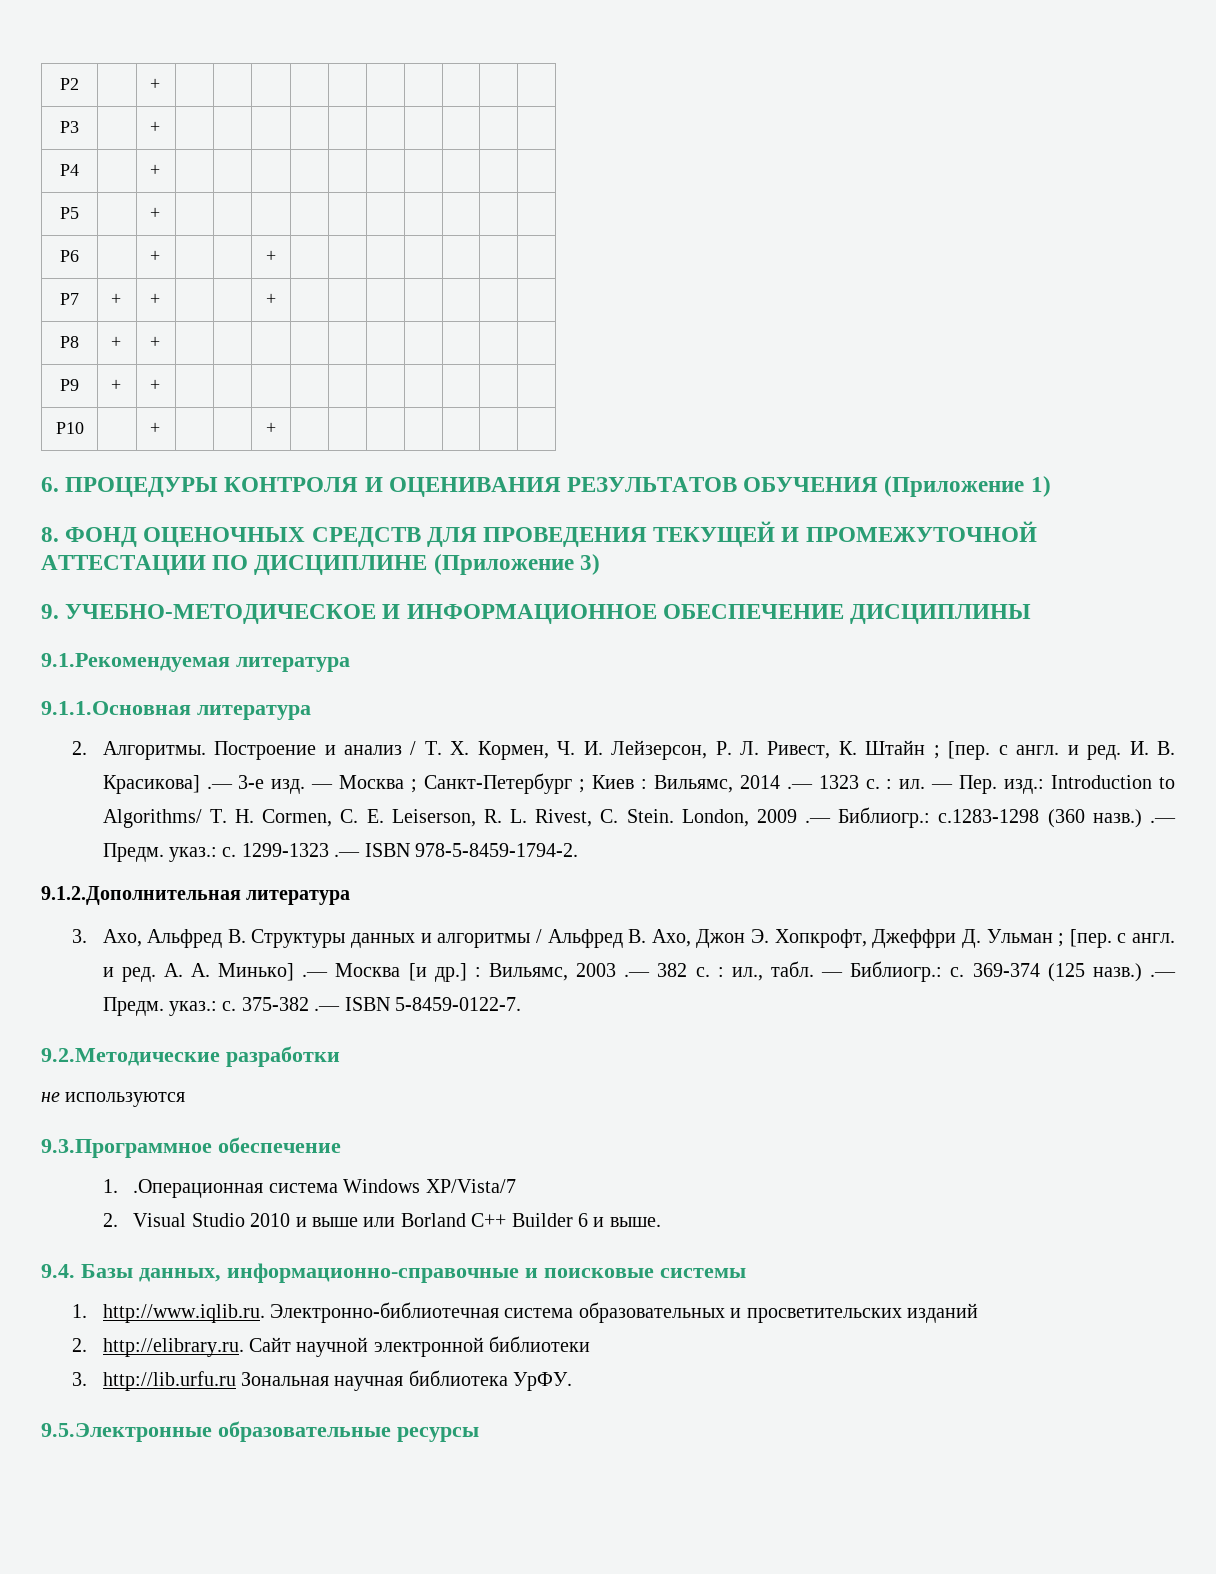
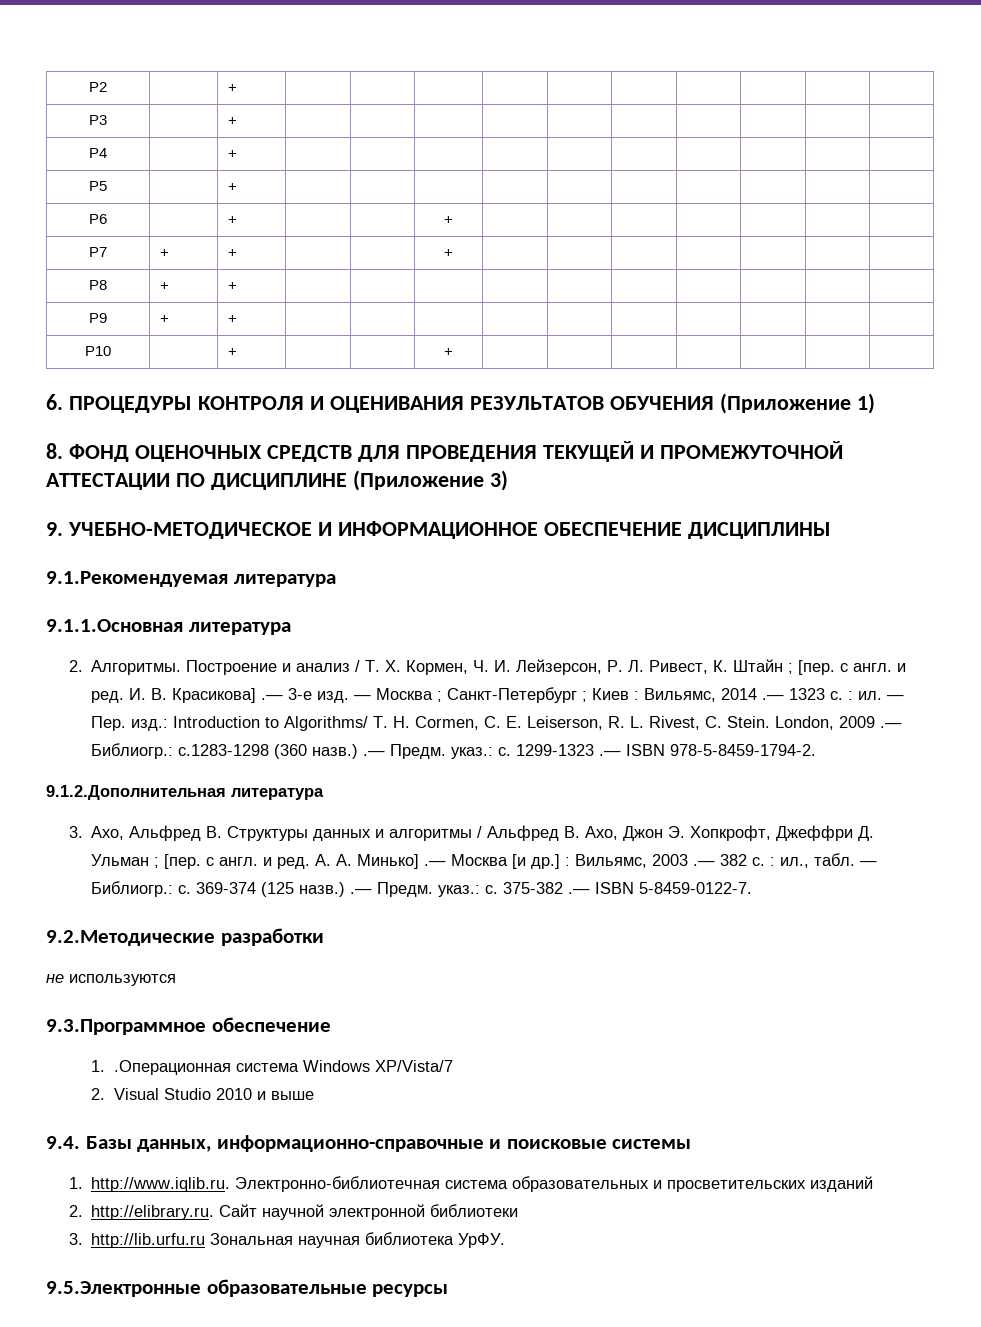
[363,1213,661,1227] или Borland C++ Builder 6 и выше. -> (314, 1095) none

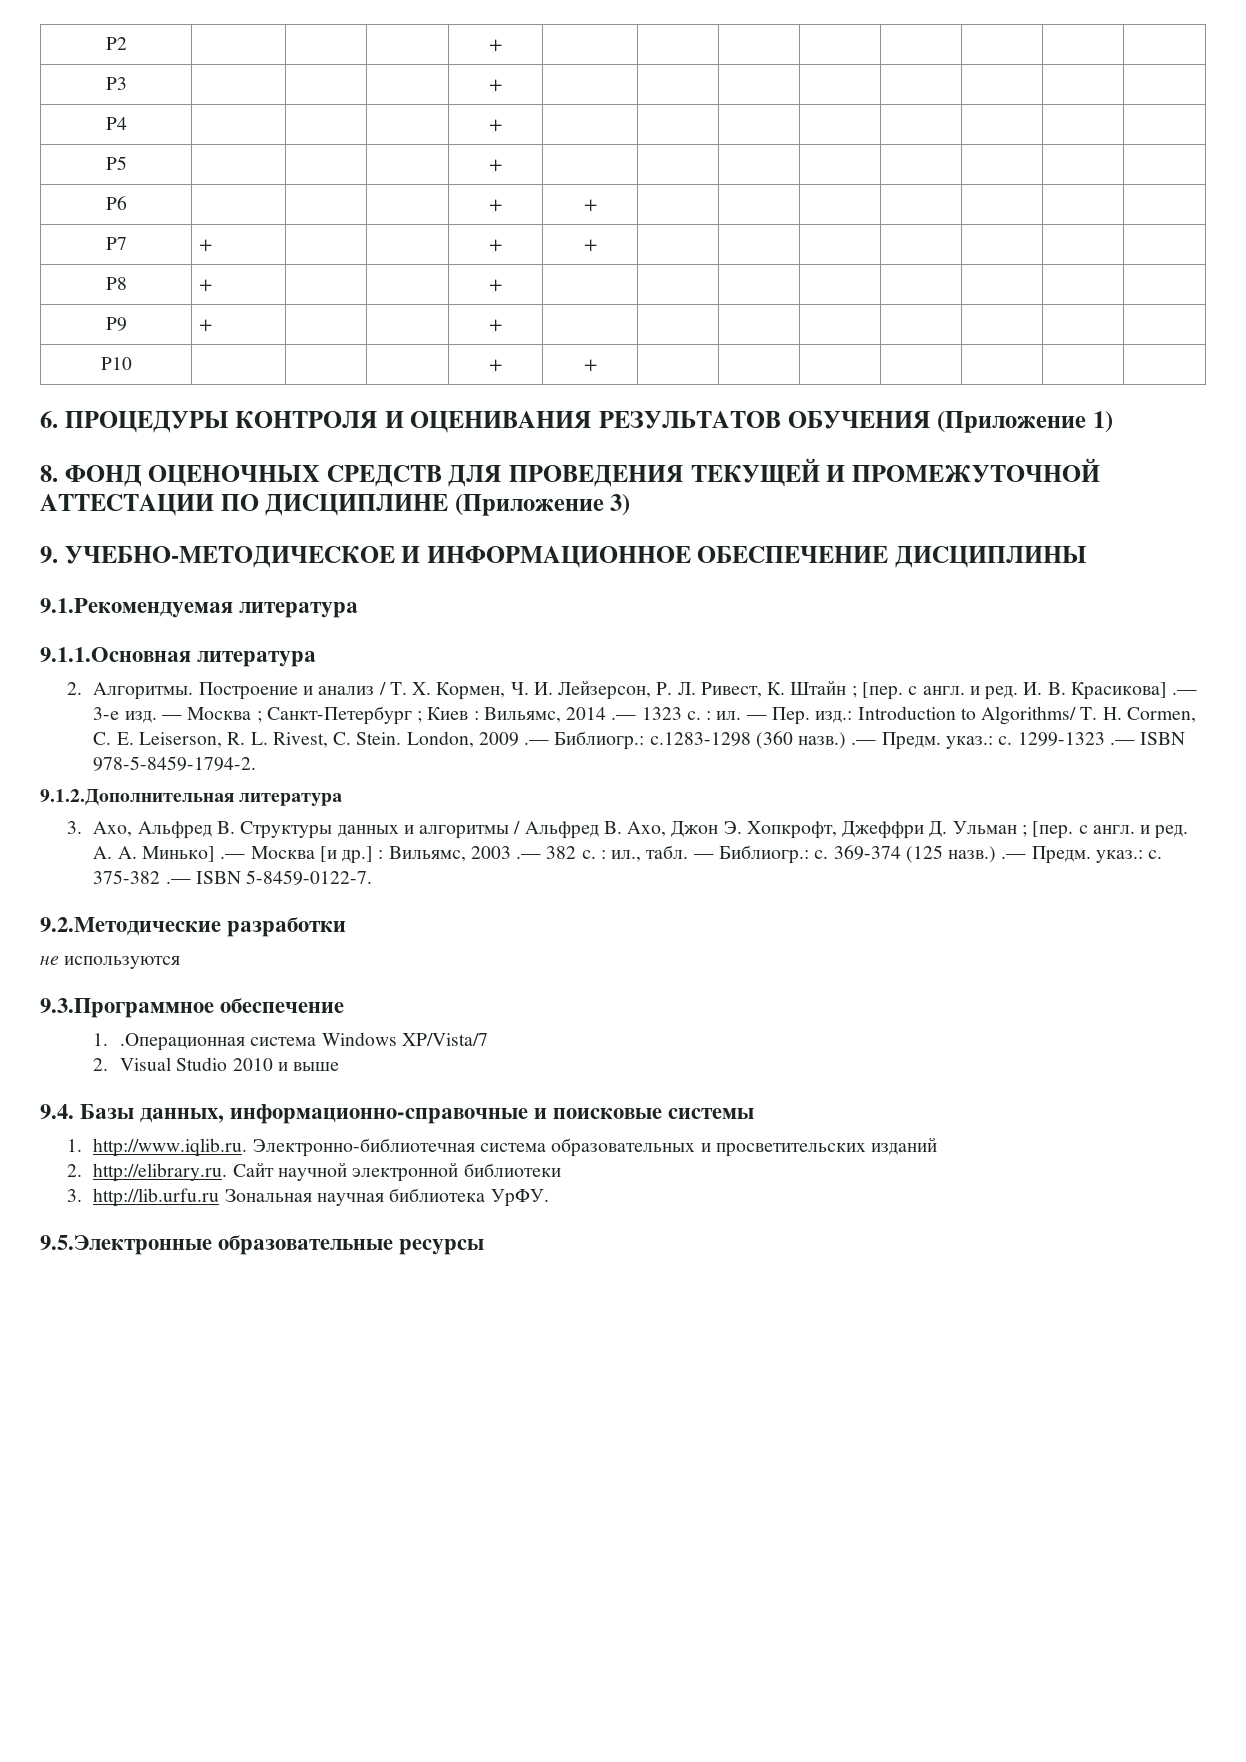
[228,84,238,92] + | | -> [489,39,502,52] | | +
[228,117,238,125] + | | -> [489,79,502,92] | | +
[228,150,238,158] + | | -> [489,119,502,132] | | +
[228,183,238,191] + | | -> [489,159,502,172] | | +
[228,216,238,224] + | | -> [489,199,502,212] | | +
[228,249,238,257] + | | -> [489,239,502,252] | | +
[228,282,238,290] + | | -> [489,279,502,292] | | +
[228,315,238,323] + | | -> [489,319,502,332] | | +
[228,348,238,356] + | | -> [489,359,502,372] | | +

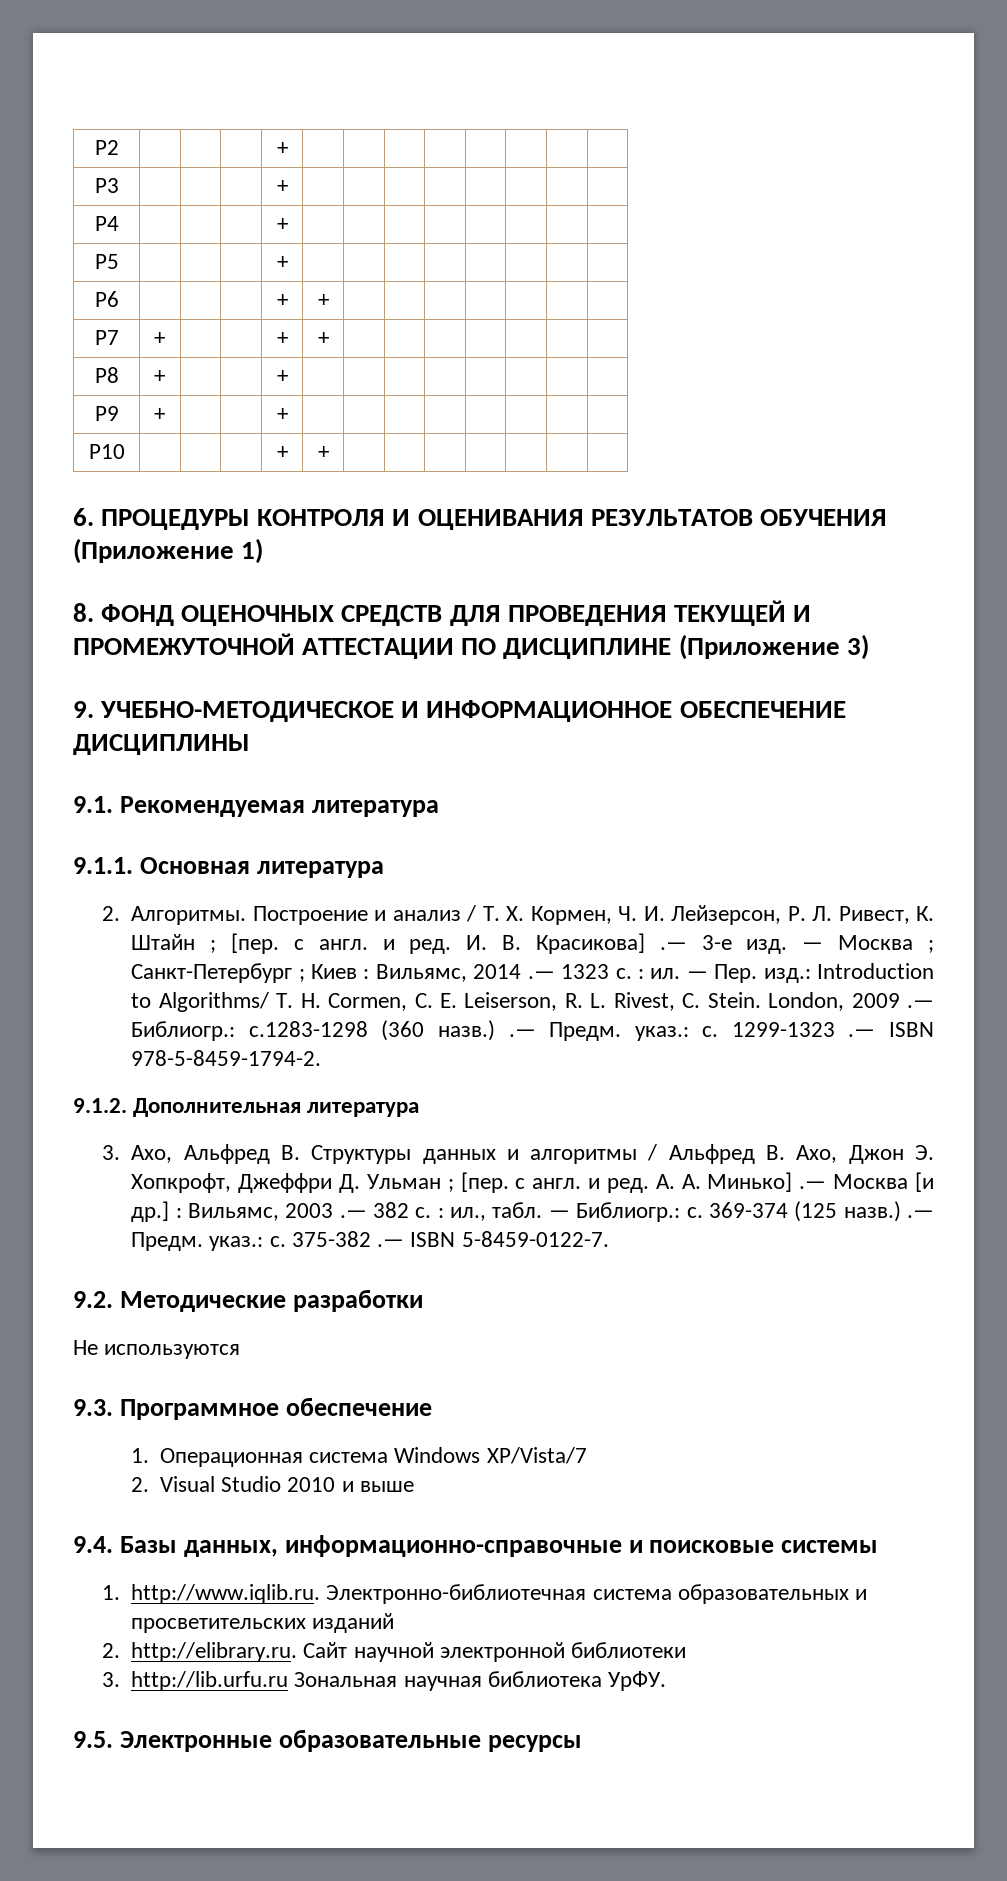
[40,598,359,618] [40,647,191,662] 9.1.Рекомендуемая литература // 9.1.1.Основная -> [73,796,439,817] [73,857,250,874] 9.1. Рекомендуемая литература // 9.1.1. Основная
[40,789,234,806] 9.1.2.Дополнительная -> [73,1098,302,1117] 9.1.2. Дополнительная
[40,917,221,936] 9.2.Методические -> [73,1291,286,1312] 9.2. Методические
[40,956,59,965] не -> [73,1340,98,1355] Не
[40,998,214,1018] 9.3.Программное -> [73,1399,279,1420] 9.3. Программное
[120,1033,246,1051] .Операционная -> [160,1448,304,1467] Операционная
[40,1235,212,1255] 9.5.Электронные -> [73,1731,272,1752] 9.5. Электронные

